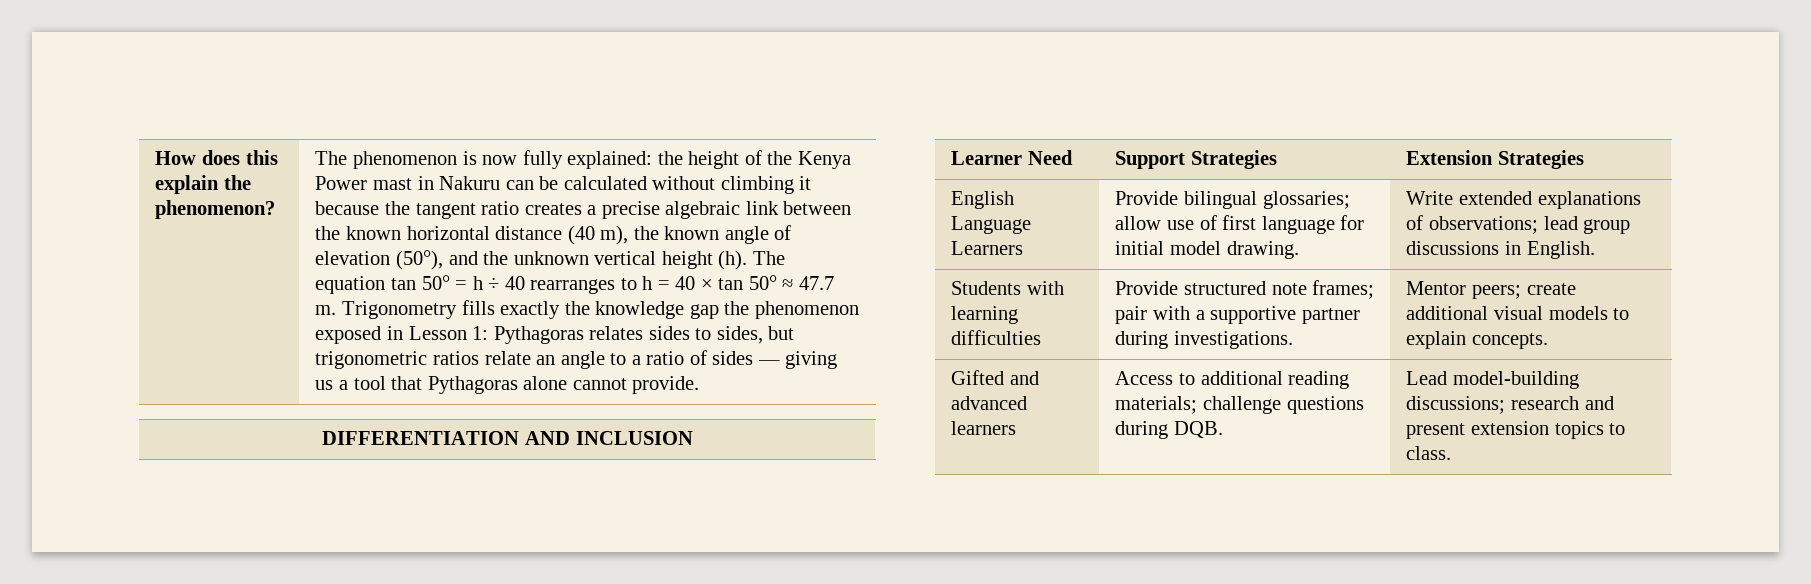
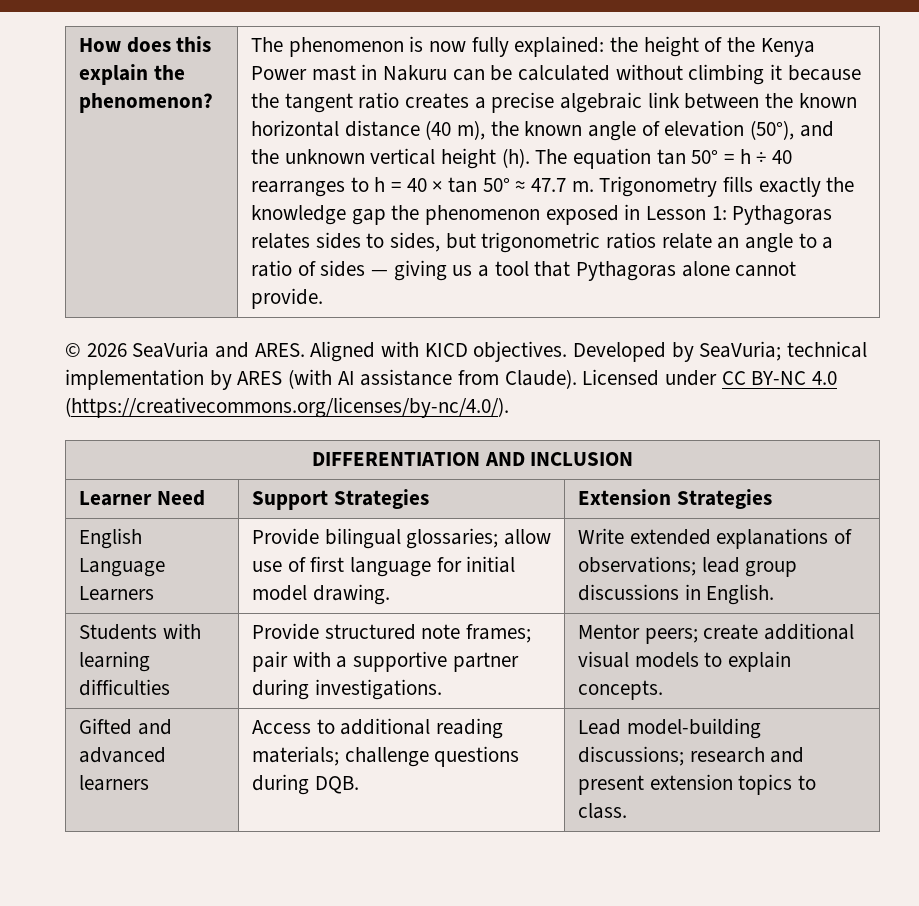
(700, 385) none -> [65,341,868,362] [65,369,838,390] [65,397,509,418] // © 2026 SeaVuria and ARES. Aligned with KICD objectives. Developed by SeaVuria; technical implementation by ARES (with AI assistance from Claude). Licensed under CC BY-NC 4.0 (https://creativecommons.org/licenses/by-nc/4.0/).

